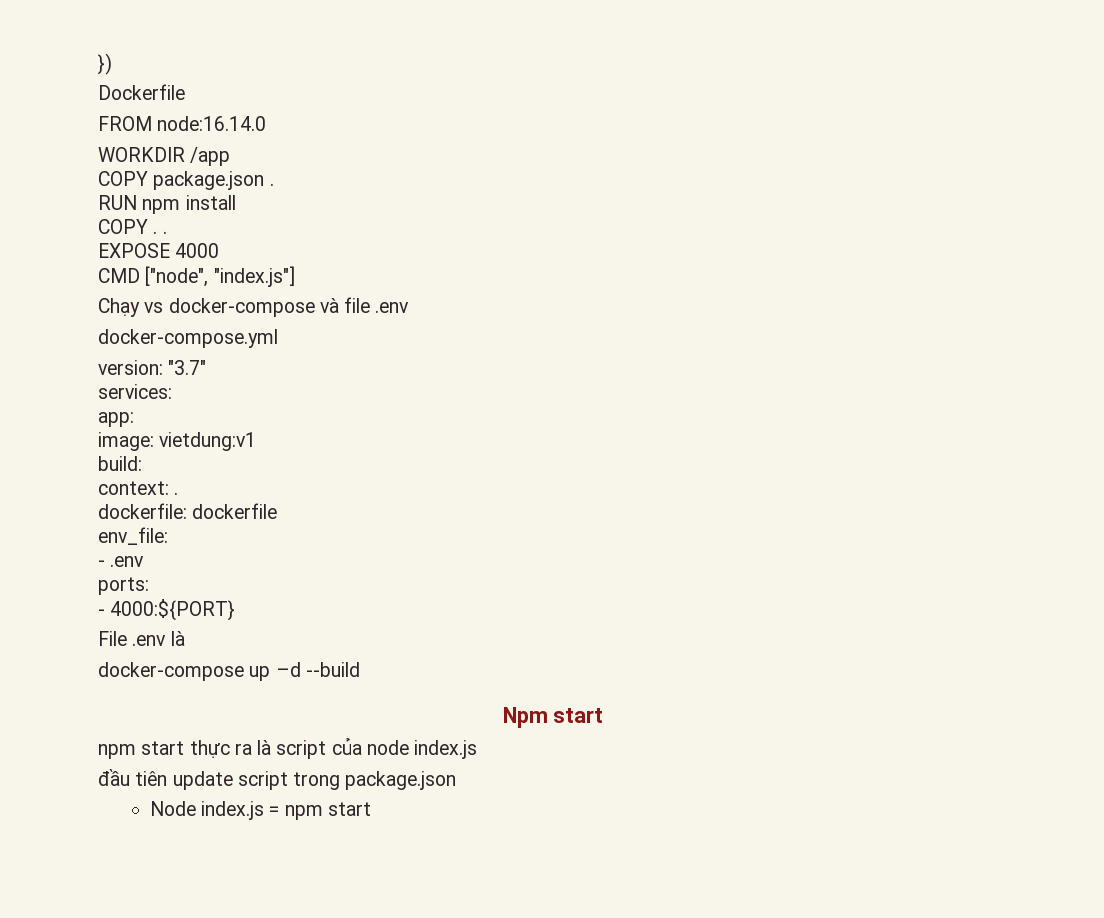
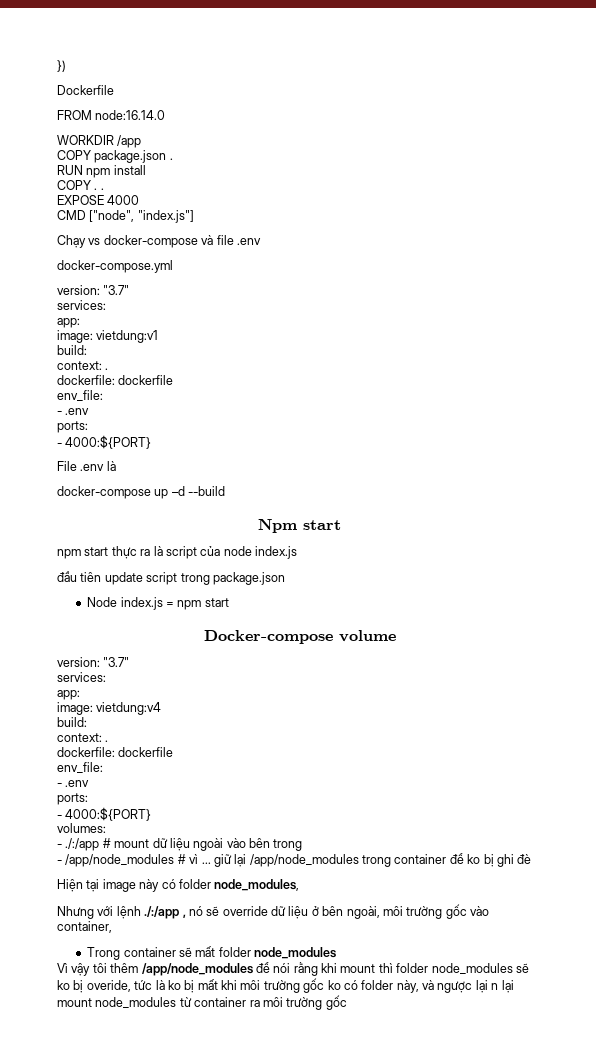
(371, 809) none -> [203,630,396,644] [57,657,130,667] [57,672,106,682] [57,690,80,700] [57,702,162,715] [57,717,87,727] [57,733,109,742] [57,747,174,757] [57,762,103,773] [57,780,90,787] [57,793,88,805] [57,807,152,821] [57,823,106,833] [57,838,303,851] [57,853,532,867] [57,879,300,892] [57,904,489,919] [57,921,112,933] [87,946,337,960] [57,962,529,976] [57,978,514,993] [57,995,347,1010] // Docker-compose volume // version: "3.7" // services: // app: // image: vietdung:v4 // build: // context: . // dockerfile: dockerfile // env_file: // - .env // ports: // - 4000:${PORT} // volumes: // - ./:/app # mount dữ liệu ngoài vào bên trong // - /app/node_modules # vì ... giữ lại /app/node_modules trong container để ko bị ghi đè // Hiện tại image này có folder node_modules, // Nhưng với lệnh ./:/app , nó sẽ override dữ liệu ở bên ngoài, môi trường gốc vào container, // Trong container sẽ mất folder node_modules // Vì vậy tôi thêm /app/node_modules để nói rằng khi mount thì folder node_modules sẽ ko bị overide, tức là ko bị mất khi môi trường gốc ko có folder này, và ngược lại n lại mount node_modules từ container ra môi trường gốc

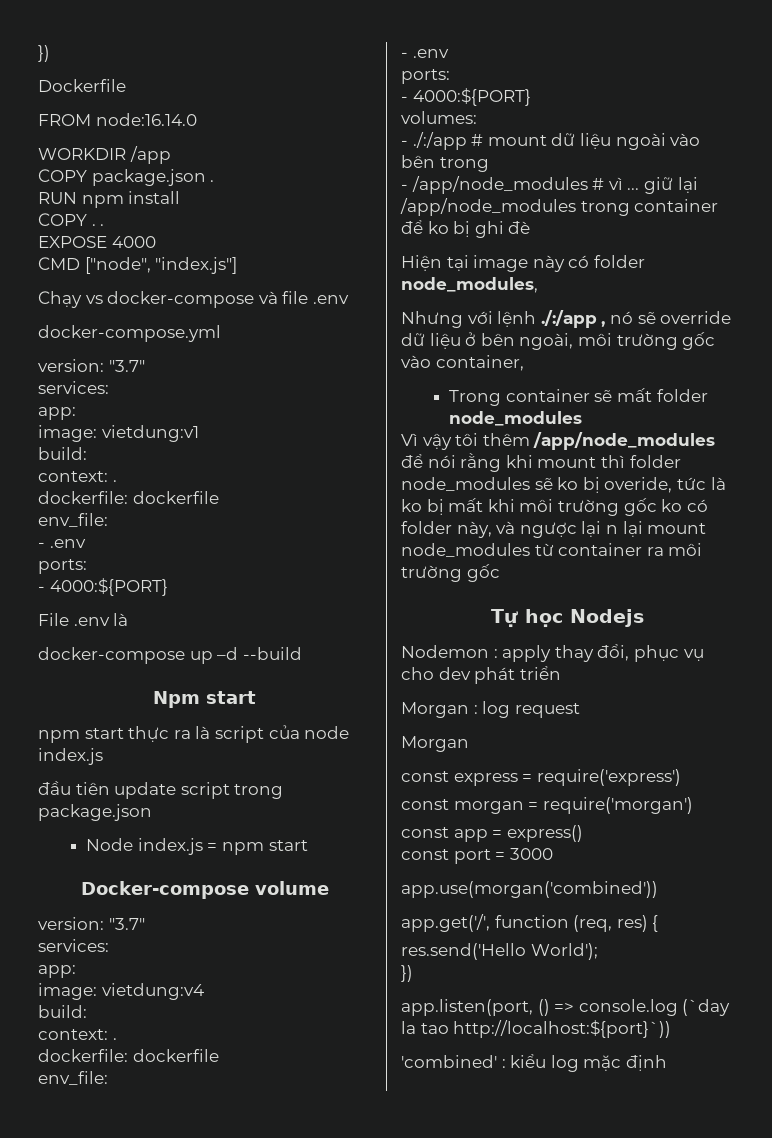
(347, 1002) none -> [491,609,644,628] [401,644,704,662] [401,666,561,684] [401,701,580,718] [401,736,469,752] [401,769,681,786] [401,797,693,814] [401,825,583,842] [401,848,553,864] [401,881,658,898] [401,914,659,932] [401,943,598,960] [401,965,413,982] [401,999,731,1016] [401,1020,672,1038] [401,1054,667,1072] // Tự học Nodejs // Nodemon : apply thay đổi, phục vụ cho dev phát triển // Morgan : log request // Morgan // const express = require('express') // const morgan = require('morgan') // const app = express() // const port = 3000 // app.use(morgan('combined')) // app.get('/', function (req, res) { // res.send('Hello World'); // }) // app.listen(port, () => console.log (`day la tao http://localhost:${port}`)) // 'combined' : kiểu log mặc định

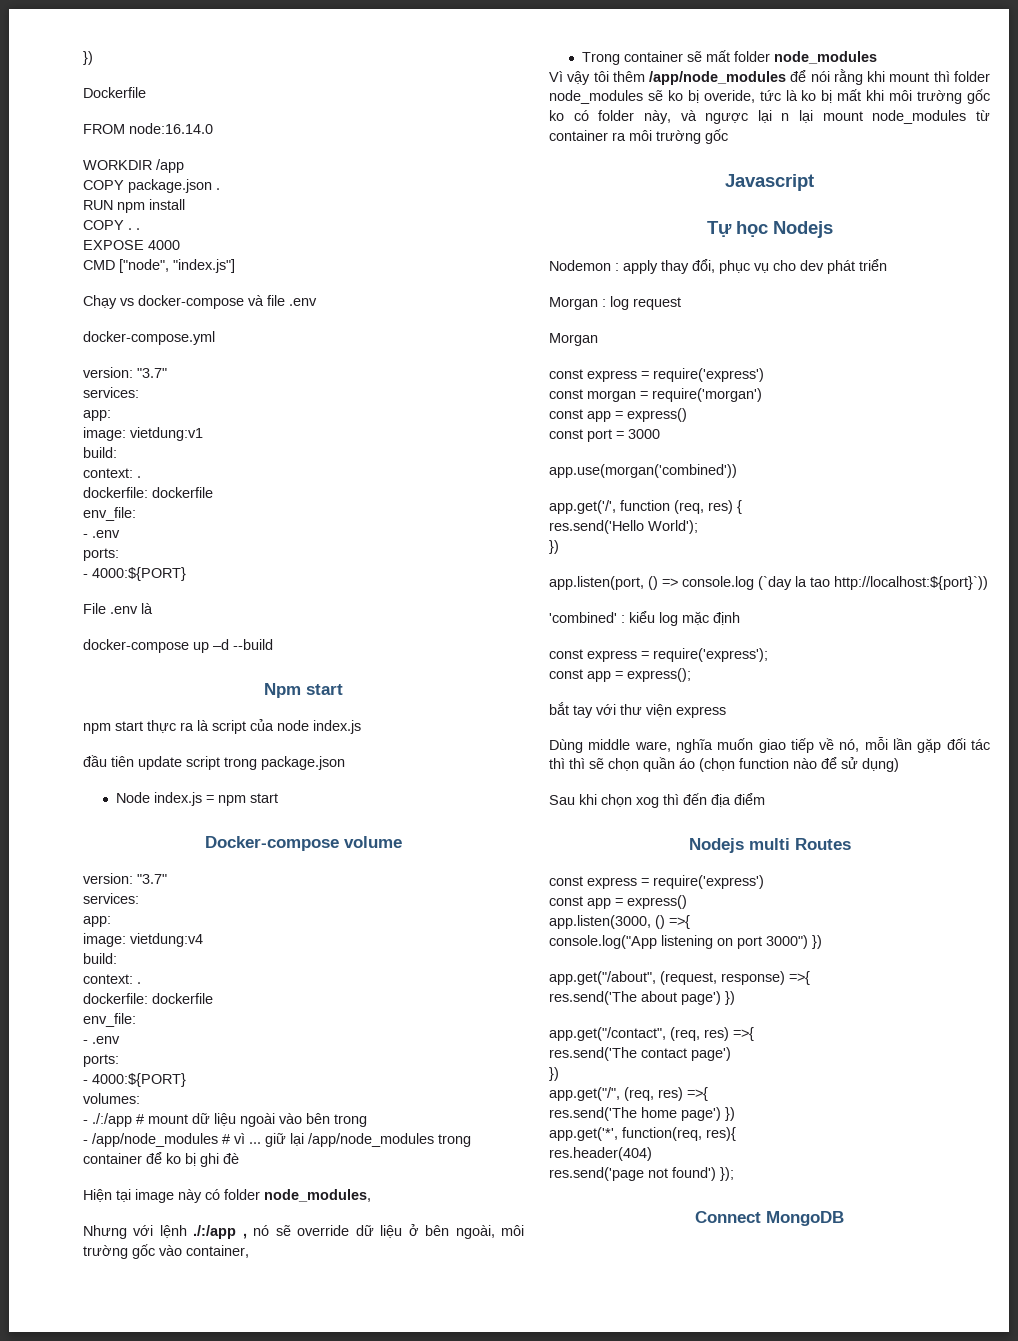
(500, 573) none -> [725,174,814,191] // Javascript
(667, 1063) none -> [549,648,768,662] [549,668,691,682] [549,702,726,718] [549,737,991,753] [549,757,899,772] [549,793,765,808] [688,838,851,853] [549,875,764,889] [549,895,687,909] [549,915,690,929] [549,935,822,949] [549,971,810,985] [549,991,735,1005] [549,1027,754,1041] [549,1047,731,1061] [549,1067,559,1081] [549,1087,708,1101] [549,1107,735,1121] [549,1127,736,1141] [549,1147,652,1161] [549,1167,734,1181] [695,1211,844,1226] // const express = require('express'); // const app = express(); // bắt tay với thư viện express // Dùng middle ware, nghĩa muốn giao tiếp về nó, mỗi lần gặp đối tác thì thì sẽ chọn quần áo (chọn function nào để sử dụng) // Sau khi chọn xog thì đến địa điểm // Nodejs multi Routes // const express = require('express') // const app = express() // app.listen(3000, () =>{ // console.log("App listening on port 3000") }) // app.get("/about", (request, response) =>{ // res.send('The about page') }) // app.get("/contact", (req, res) =>{ // res.send('The contact page') // }) // app.get("/", (req, res) =>{ // res.send('The home page') }) // app.get('*', function(req, res){ // res.header(404) // res.send('page not found') }); // Connect MongoDB

